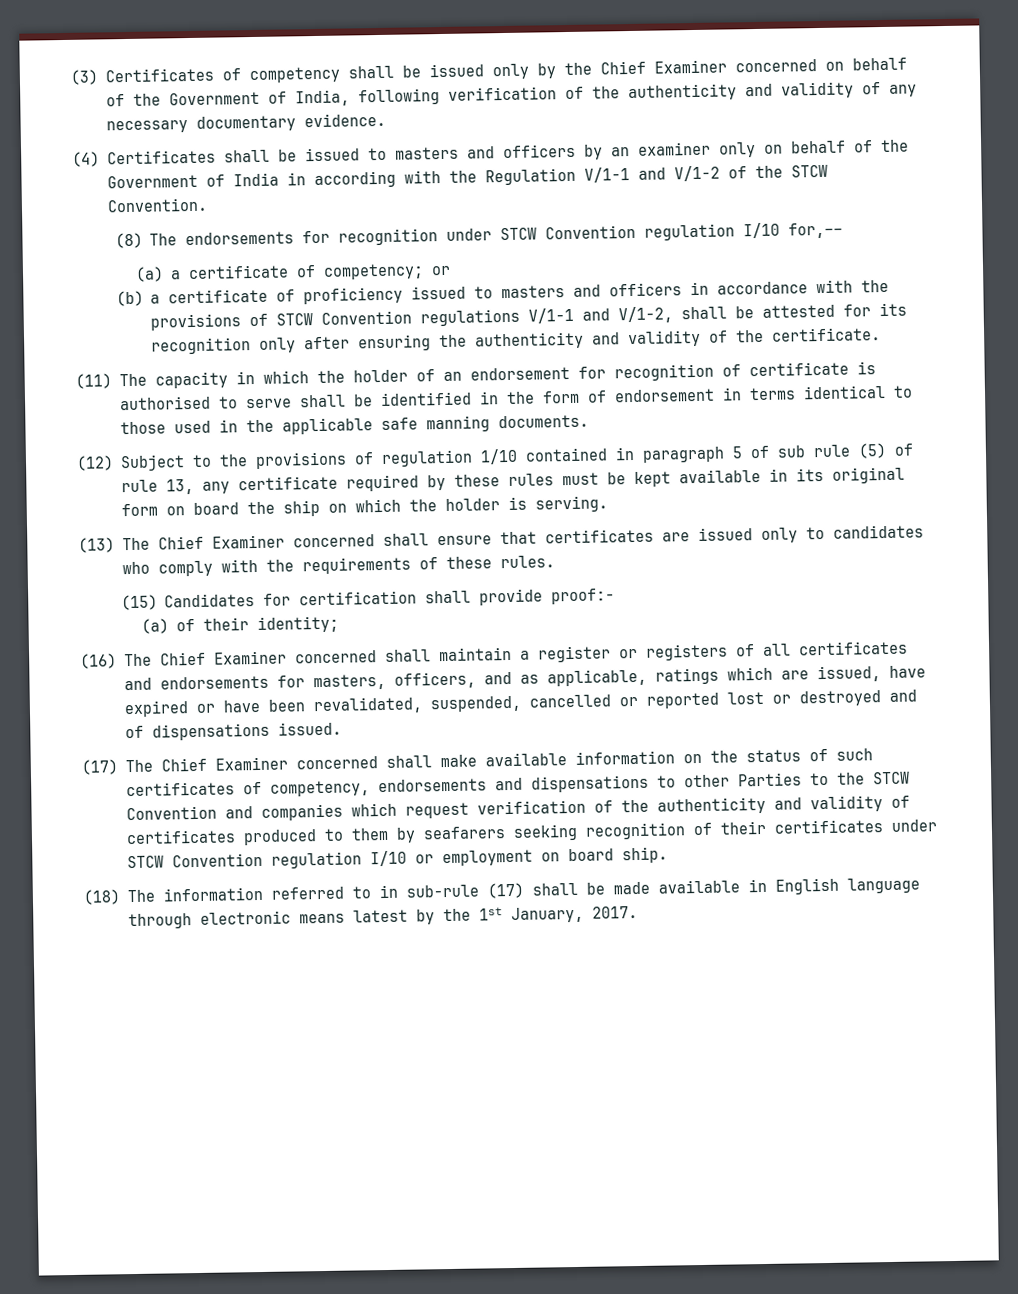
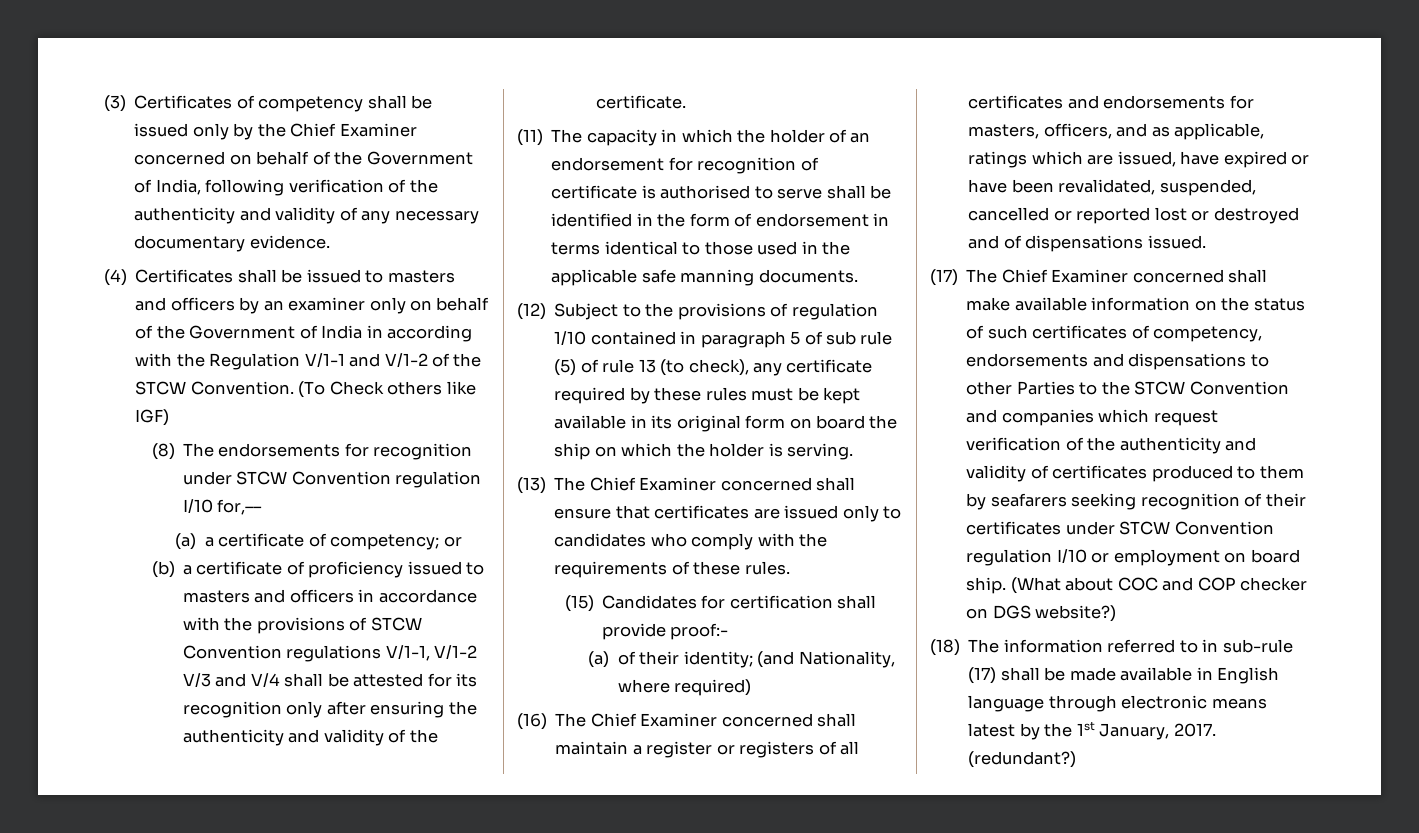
(208, 205) none -> [298,381,476,398] [135,409,170,426] (To Check others like IGF)
[528,306,674,324] V/1-1 and V/1-2, -> [385,645,478,661] [182,673,280,687] V/1-1, V/1-2 V/3 and V/4
[165,478,194,495] 13, -> [638,359,749,376] 13 (to check),
(339, 624) none -> [757,651,895,668] [617,679,752,696] (and Nationality, where required)
(668, 855) none -> [1010,577,1307,594] [966,605,1117,622] (What about COC and COP checker on DGS website?)
(638, 912) none -> [968,751,1077,768] (redundant?)

